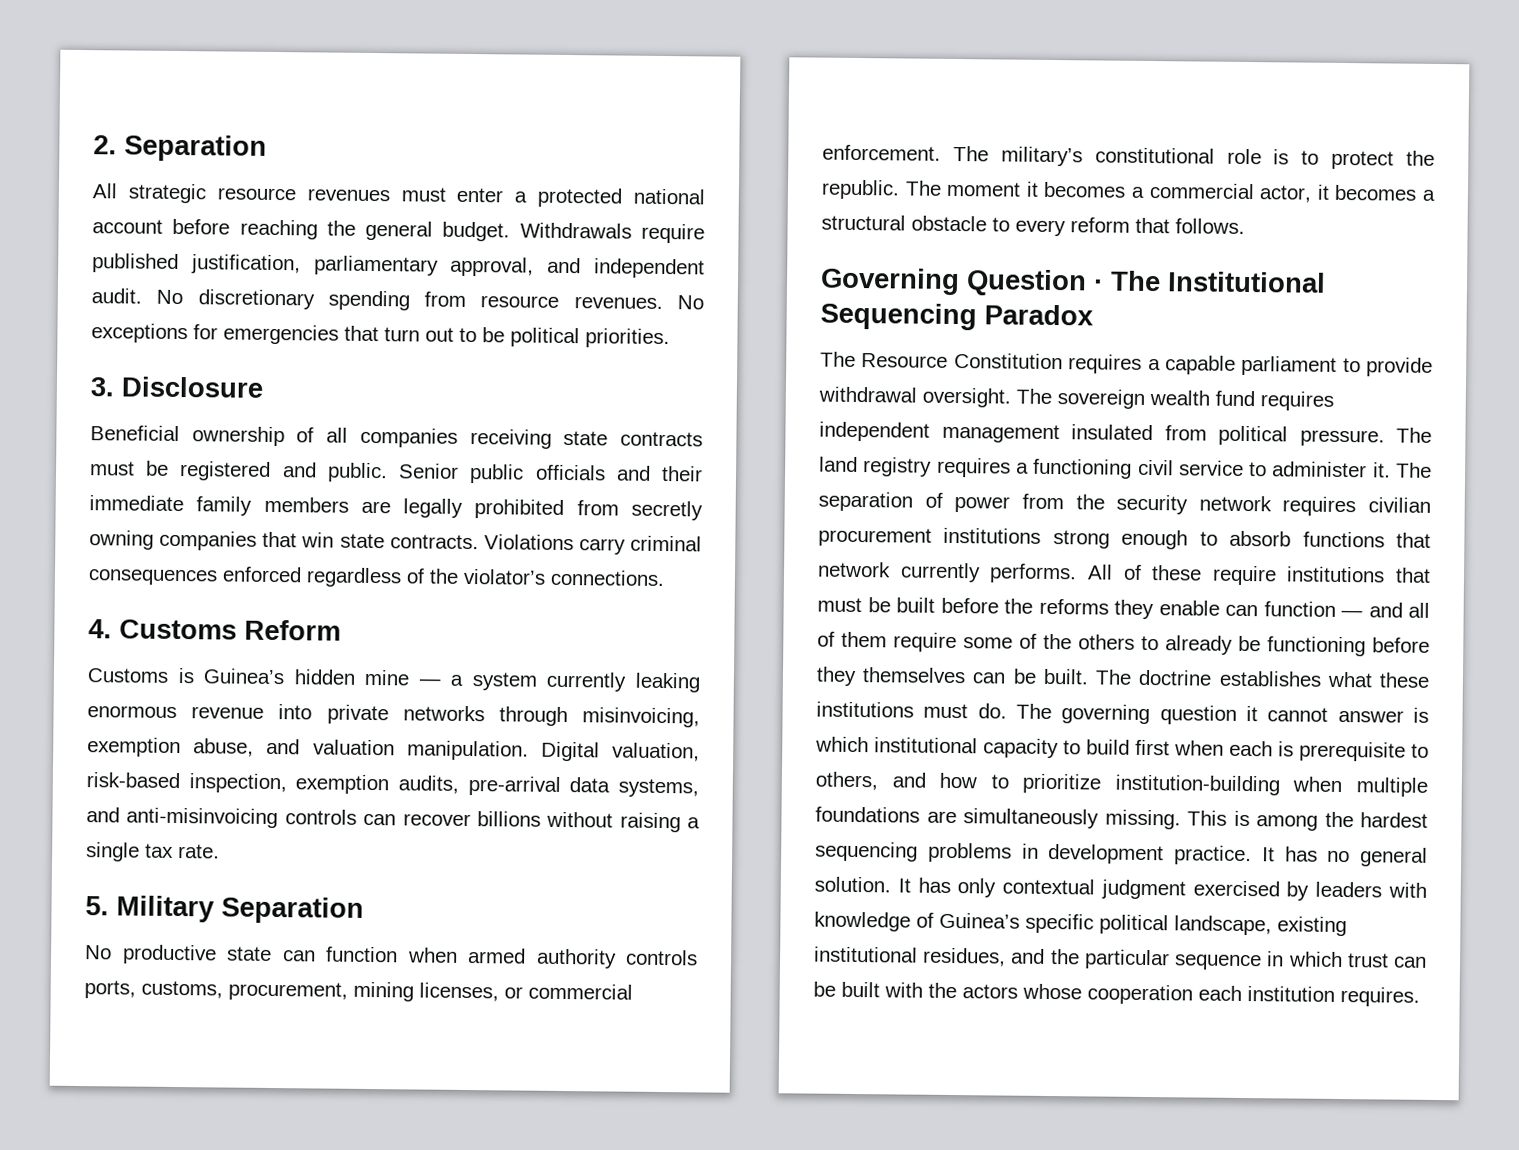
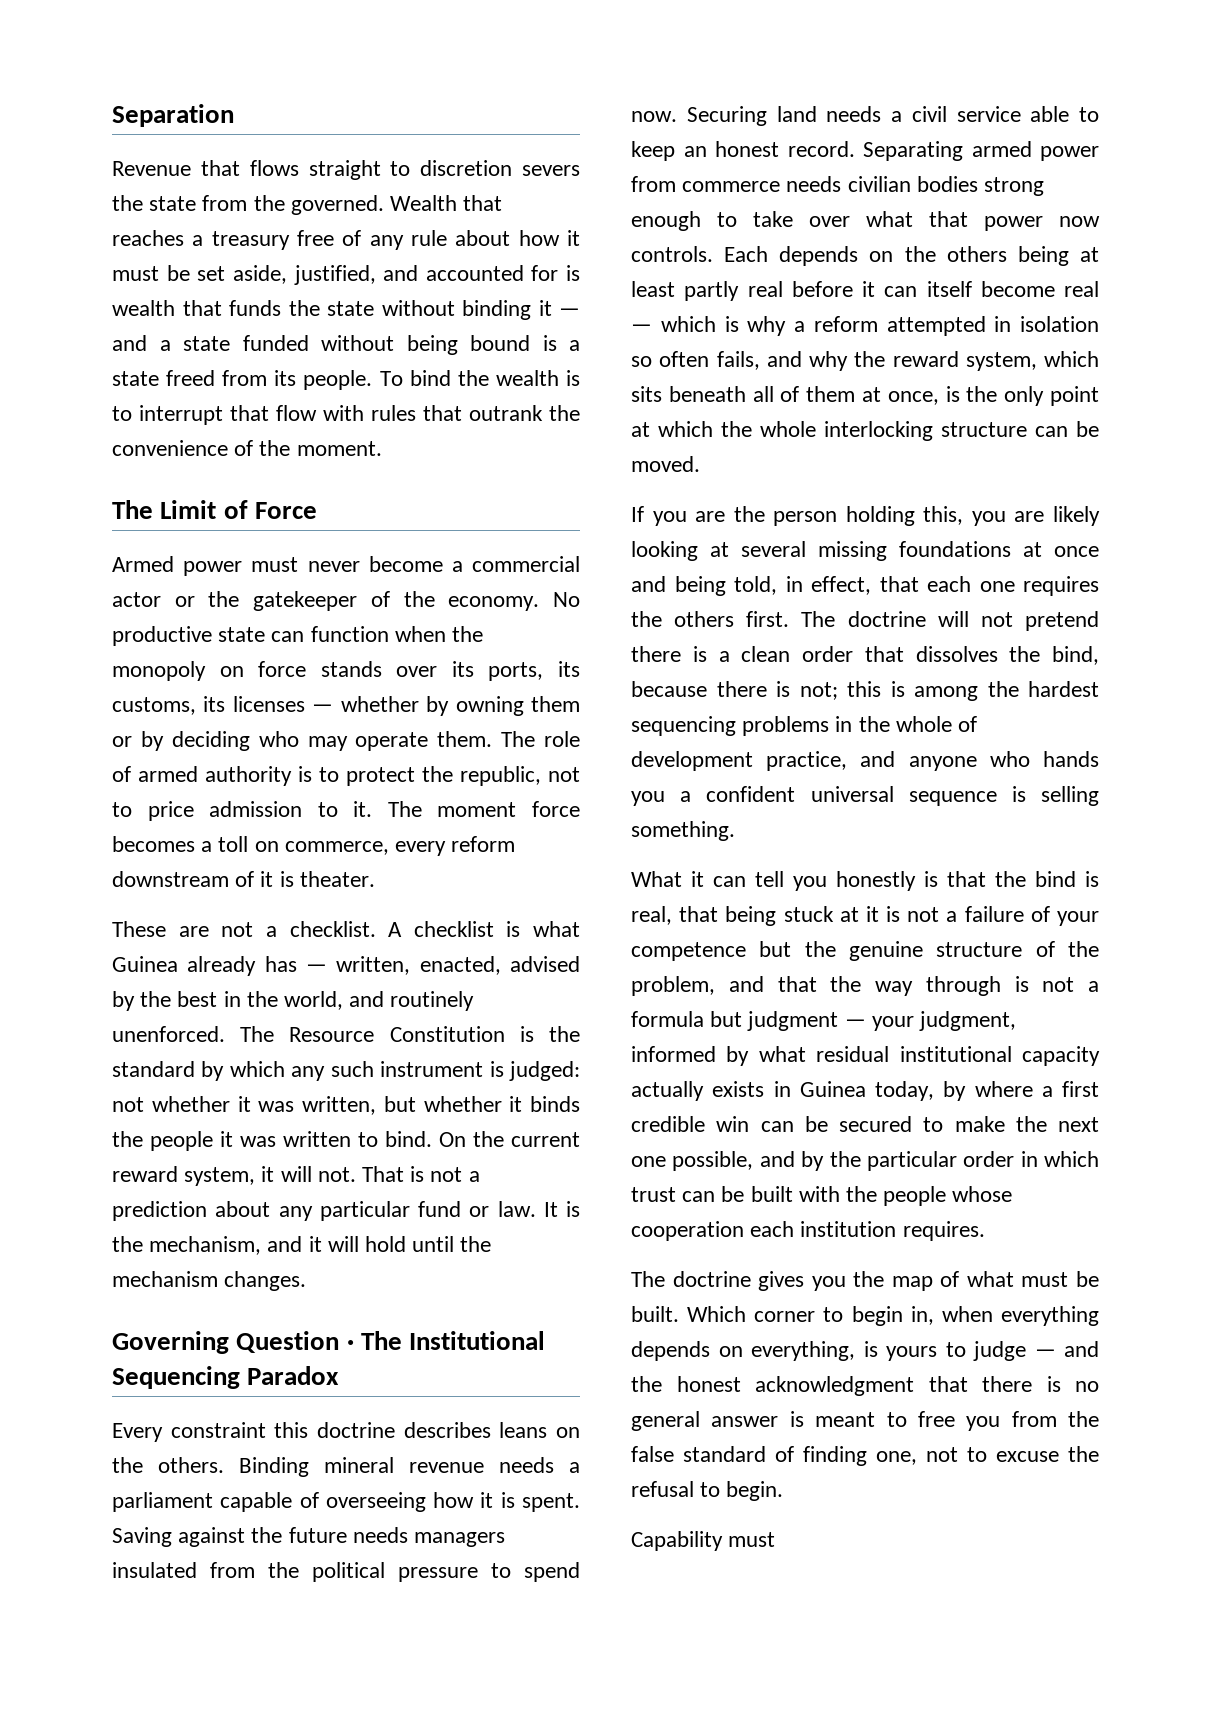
[93,134,267,162] [92,183,705,208] [92,218,705,244] [92,253,705,279] [91,288,705,311] [91,323,670,349] [90,376,264,398] [90,425,703,449] [89,460,703,484] [89,495,703,521] [89,530,702,555] [88,566,665,588] [88,619,341,641] [87,668,700,693] [87,704,700,728] [87,737,700,762] [86,772,700,798] [86,807,700,833] [86,842,220,862] [85,895,364,924] 2. Separation // All strategic resource revenues must enter a protected national account before reaching the general budget. Withdrawals require published justification, parliamentary approval, and independent audit. No discretionary spending from resource revenues. No exceptions for emergencies that turn out to be political priorities. // 3. Disclosure // Beneficial ownership of all companies receiving state contracts must be registered and public. Senior public officials and their immediate family members are legally prohibited from secretly owning companies that win state contracts. Violations carry criminal consequences enforced regardless of the violator’s connections. // 4. Customs Reform // Customs is Guinea’s hidden mine — a system currently leaking enormous revenue into private networks through misinvoicing, exemption abuse, and valuation manipulation. Digital valuation, risk-based inspection, exemption audits, pre-arrival data systems, and anti-misinvoicing controls can recover billions without raising a single tax rate. // 5. Military Separation // -> [112,104,234,127] [112,160,580,180] [112,195,503,215] [112,230,580,250] [112,265,580,285] [112,300,580,320] [112,335,580,355] [112,370,580,390] [112,405,580,425] [112,440,382,456] [112,500,317,519] [112,556,580,576] [112,591,540,611] Separation // Revenue that flows straight to discretion severs the state from the governed. Wealth that reaches a treasury free of any rule about how it must be set aside, justified, and accounted for is wealth that funds the state without binding it — and a state funded without being bound is a state freed from its people. To bind the wealth is to interrupt that flow with rules that outrank the convenience of the moment. // The Limit of Force // Armed power must never become a commercial actor or the gatekeeper of the economy.
[467,948,698,969] [84,980,633,1002] [822,144,1435,170] [821,179,900,200] armed authority controls ports, customs, procurement, mining licenses, or commercial enforcement. The military’s constitutional role is to protect the republic. -> [452,626,484,642] [112,661,580,681] [112,696,580,716] [112,731,580,751] [112,766,580,786] [112,801,373,821] the monopoly on force stands over its ports, its customs, its licenses — whether by owning them or by deciding who may operate them. The role of armed authority is to protect the republic, not to price admission to it.
[1025,181,1436,203] [821,214,1245,237] it becomes a commercial actor, it becomes a structural obstacle to every reform that follows. -> [531,801,580,817] [112,836,516,856] [112,871,375,887] [112,921,580,937] [112,956,580,976] [112,991,475,1011] [112,1026,580,1042] [112,1061,580,1081] [112,1096,580,1115] [112,1131,580,1151] [112,1166,480,1186] [112,1201,580,1221] [112,1236,492,1255] [112,1271,307,1291] force becomes a toll on commerce, every reform downstream of it is theater. // These are not a checklist. A checklist is what Guinea already has — written, enacted, advised by the best in the world, and routinely unenforced. The Resource Constitution is the standard by which any such instrument is judged: not whether it was written, but whether it binds the people it was written to bind. On the current reward system, it will not. That is not a prediction about any particular fund or law. It is the mechanism, and it will hold until the mechanism changes.
[820,351,1433,377] [818,386,1334,411] [819,421,1432,447] [819,456,1432,479] [818,491,1431,517] [818,527,1431,550] [817,561,1431,586] [817,597,1430,620] [817,631,1430,657] [816,666,1430,688] [816,701,1429,725] [815,736,1429,762] [815,771,1428,797] [815,806,1227,830] The Resource Constitution requires a capable parliament to provide withdrawal oversight. The sovereign wealth fund requires independent management insulated from political pressure. The land registry requires a functioning civil service to administer it. The separation of power from the security network requires civilian procurement institutions strong enough to absorb functions that network currently performs. All of these require institutions that must be built before the reforms they enable can function — and all of them require some of the others to already be functioning before they themselves can be built. The doctrine establishes what these institutions must do. The governing question it cannot answer is which institutional capacity to build first when each is prerequisite to others, and how to prioritize institution-building when multiple foundations are simultaneously missing. This -> [112,1422,580,1442] [112,1457,580,1477] [112,1492,580,1512] [112,1527,506,1547] [112,1562,580,1582] [631,106,1099,126] [631,141,1099,161] [631,176,1045,196] [631,211,1100,231] [631,246,1099,266] [631,281,1099,301] [631,316,1099,336] [631,351,1099,371] [631,386,1099,406] [631,421,1099,441] [631,456,700,472] [631,506,1100,526] [631,541,1099,561] [631,576,1099,596] [631,611,1099,631] [631,646,1099,665] [631,681,881,700] Every constraint this doctrine describes leans on the others. Binding mineral revenue needs a parliament capable of overseeing how it is spent. Saving against the future needs managers insulated from the political pressure to spend now. Securing land needs a civil service able to keep an honest record. Separating armed power from commerce needs civilian bodies strong enough to take over what that power now controls. Each depends on the others being at least partly real before it can itself become real — which is why a reform attempted in isolation so often fails, and why the reward system, which sits beneath all of them at once, is the only point at which the whole interlocking structure can be moved. // If you are the person holding this, you are likely looking at several missing foundations at once and being told, in effect, that each one requires the others first. The doctrine will not pretend there is a clean order that dissolves the bind, because there is not; this
[1048,843,1428,867] [814,876,1427,901] [814,911,1347,937] [814,946,1046,967] development practice. It has no general solution. It has only contextual judgment exercised by leaders with knowledge of Guinea’s specific political landscape, existing institutional residues, and -> [858,716,978,732] [631,751,1099,771] [631,786,1099,806] [631,821,735,841] [631,871,1099,891] [631,906,1099,926] [631,941,1099,961] [631,976,1099,996] [631,1011,1017,1031] [631,1046,1100,1066] [631,1081,1099,1101] [631,1116,1099,1132] [631,1151,825,1171] the whole of development practice, and anyone who hands you a confident universal sequence is selling something. // What it can tell you honestly is that the bind is real, that being stuck at it is not a failure of your competence but the genuine structure of the problem, and that the way through is not a formula but judgment — your judgment, informed by what residual institutional capacity actually exists in Guinea today, by where a first credible win can be secured to make the next one possible, and by
[1174,954,1263,971] sequence -> [963,1151,1015,1167] order
[962,984,1018,999] actors -> [883,1186,947,1206] people
(1420, 997) none -> [631,1271,1099,1291] [631,1306,1099,1326] [631,1341,1099,1361] [631,1376,1099,1396] [631,1411,1099,1431] [631,1446,1099,1466] [631,1481,784,1501] [631,1531,776,1551] // The doctrine gives you the map of what must be built. Which corner to begin in, when everything depends on everything, is yours to judge — and the honest acknowledgment that there is no general answer is meant to free you from the false standard of finding one, not to excuse the refusal to begin. // Capability must

